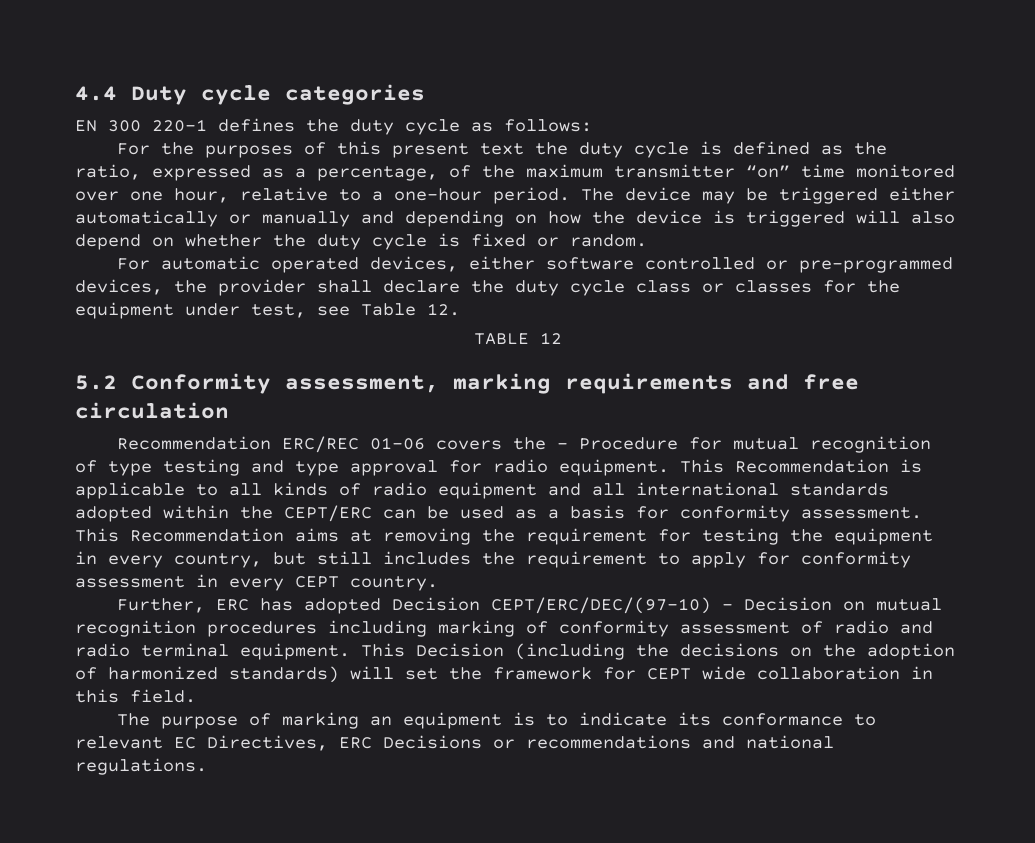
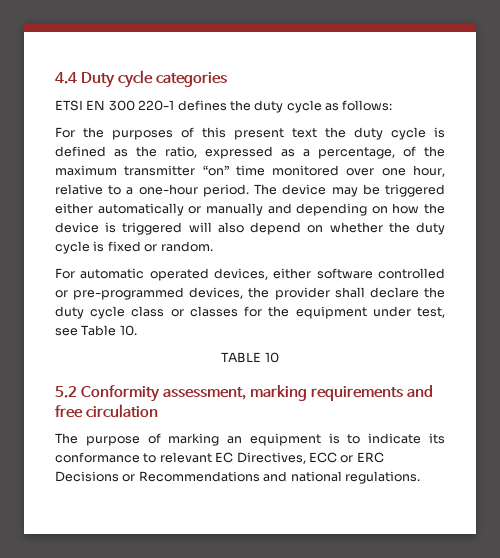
(425, 94) none -> [55,100,83,111] ETSI
[427,303,460,316] 12. -> [119,325,137,336] 10.
[539,332,562,344] 12 -> [264,352,279,363] 10
[117,436,932,453] [75,459,922,476] [75,482,889,499] [75,505,922,522] [75,528,933,545] [75,551,911,568] [75,574,438,591] [117,597,943,614] [75,620,933,637] [75,643,955,660] [75,666,933,683] [75,689,196,703] // Recommendation ERC/REC 01-06 covers the – Procedure for mutual recognition of type testing and type approval for radio equipment. This Recommendation is applicable to all kinds of radio equipment and all international standards adopted within the CEPT/ERC can be used as a basis for conformity assessment. This Recommendation aims at removing the requirement for testing the equipment in every country, but still includes the requirement to apply for conformity assessment in every CEPT country. // Further, ERC has adopted Decision CEPT/ERC/DEC/(97-10) – Decision on mutual recognition procedures including marking of conformity assessment of radio and radio terminal equipment. This Decision (including the decisions on the adoption of harmonized standards) will set the framework for CEPT wide collaboration in this field. -> (159, 411) none
(328, 743) none -> [308,452,354,463] ECC or
[526,735,691,749] recommendations -> [138,471,260,482] Recommendations

